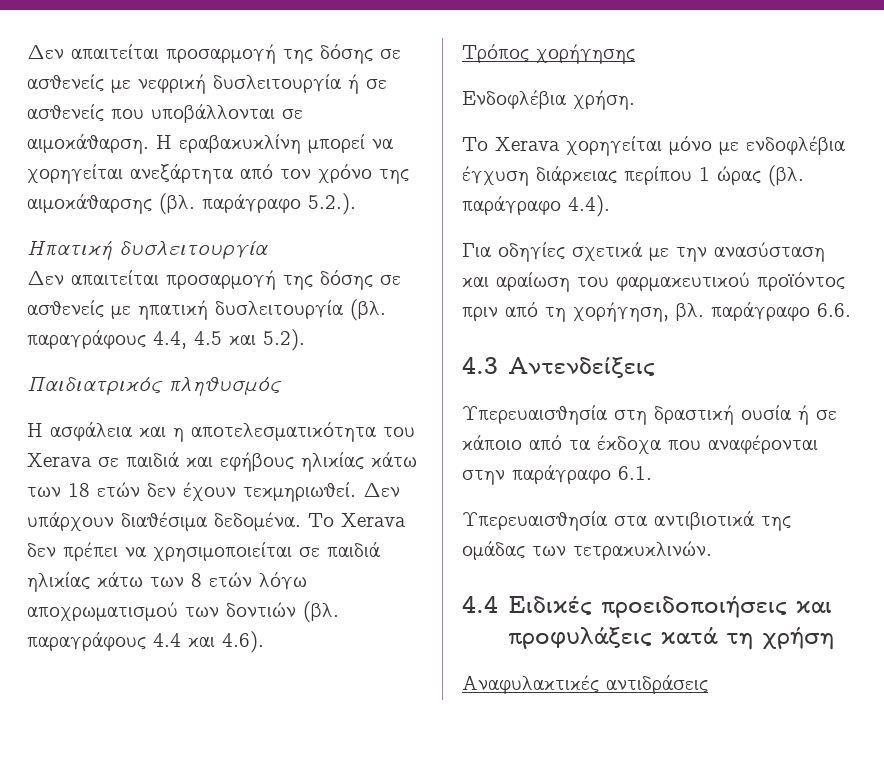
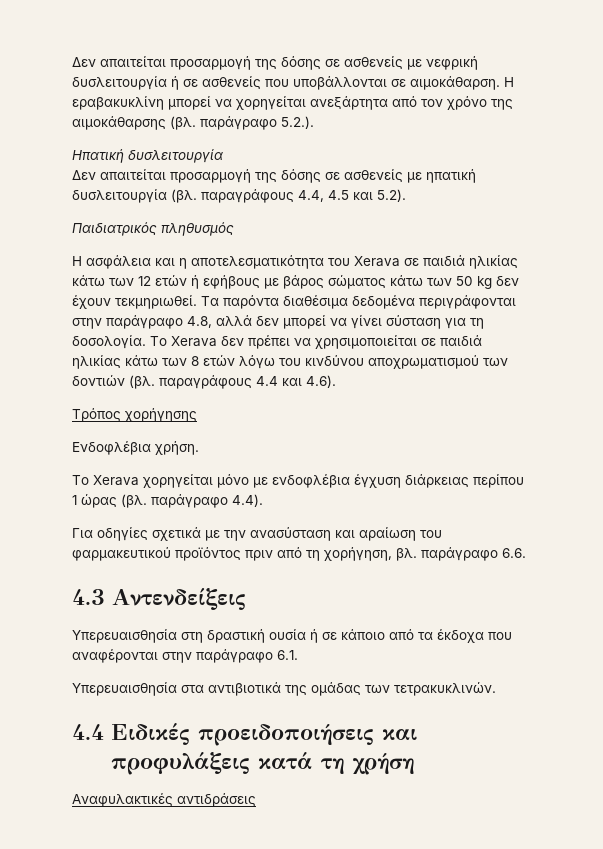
[186,452,417,472] [27,482,400,502] [27,512,301,531] και εφήβους ηλικίας κάτω των 18 ετών δεν έχουν τεκμηριωθεί. Δεν υπάρχουν διαθέσιμα δεδομένα. -> [469,255,518,269] [72,275,519,289] [72,295,516,309] [72,315,484,329] [72,335,146,349] ηλικίας κάτω των 12 ετών ή εφήβους με βάρος σώματος κάτω των 50 kg δεν έχουν τεκμηριωθεί. Τα παρόντα διαθέσιμα δεδομένα περιγράφονται στην παράγραφο 4.8, αλλά δεν μπορεί να γίνει σύσταση για τη δοσολογία.
(307, 581) none -> [279,355,364,366] του κινδύνου

